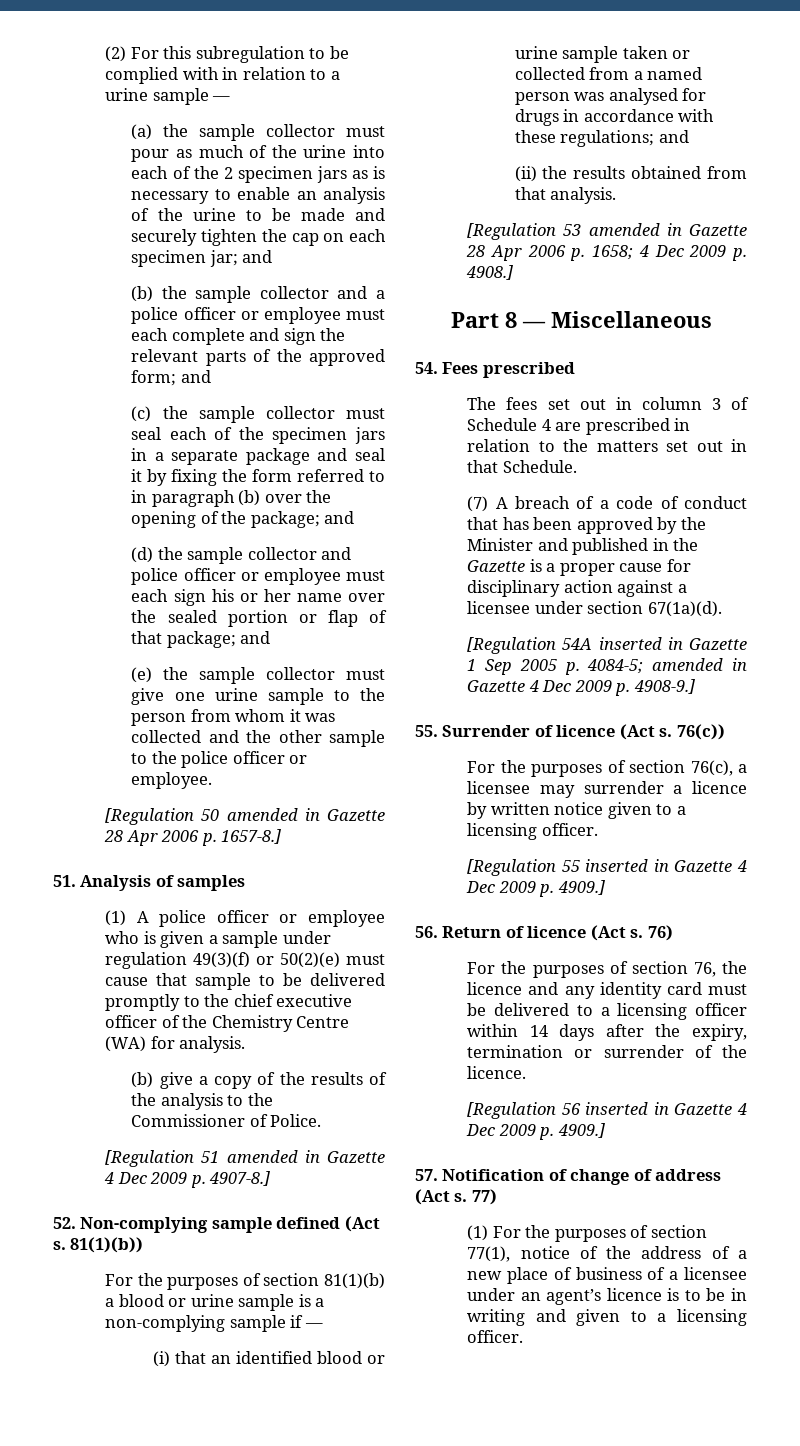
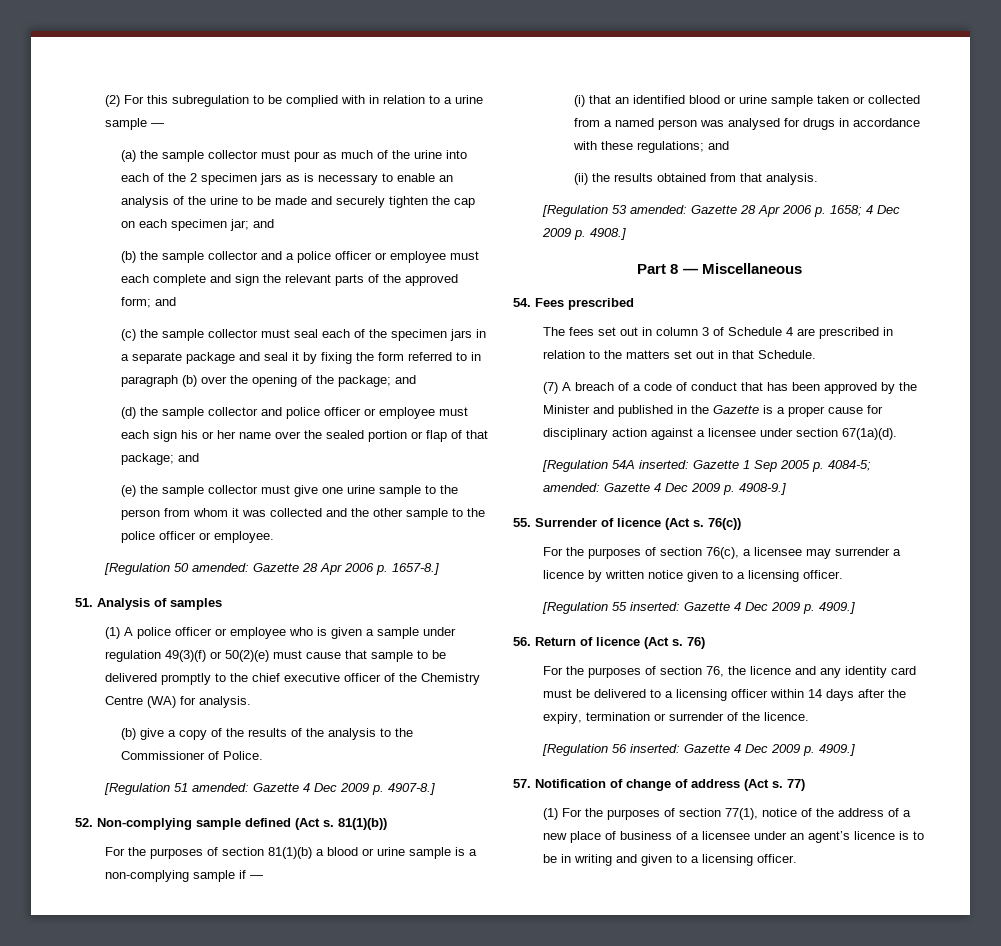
[226,808,320,821] amended in -> [192,563,250,572] amended:
[226,1150,320,1163] amended in -> [192,783,250,792] amended:
[588,223,682,236] amended in -> [630,205,688,214] amended:
[598,637,683,650] inserted in -> [639,460,690,469] inserted:
[652,658,747,671] amended in -> [543,483,601,492] amended:
[585,859,669,872] inserted in -> [630,602,681,611] inserted:
[585,1102,669,1115] inserted in -> [630,744,681,753] inserted:

